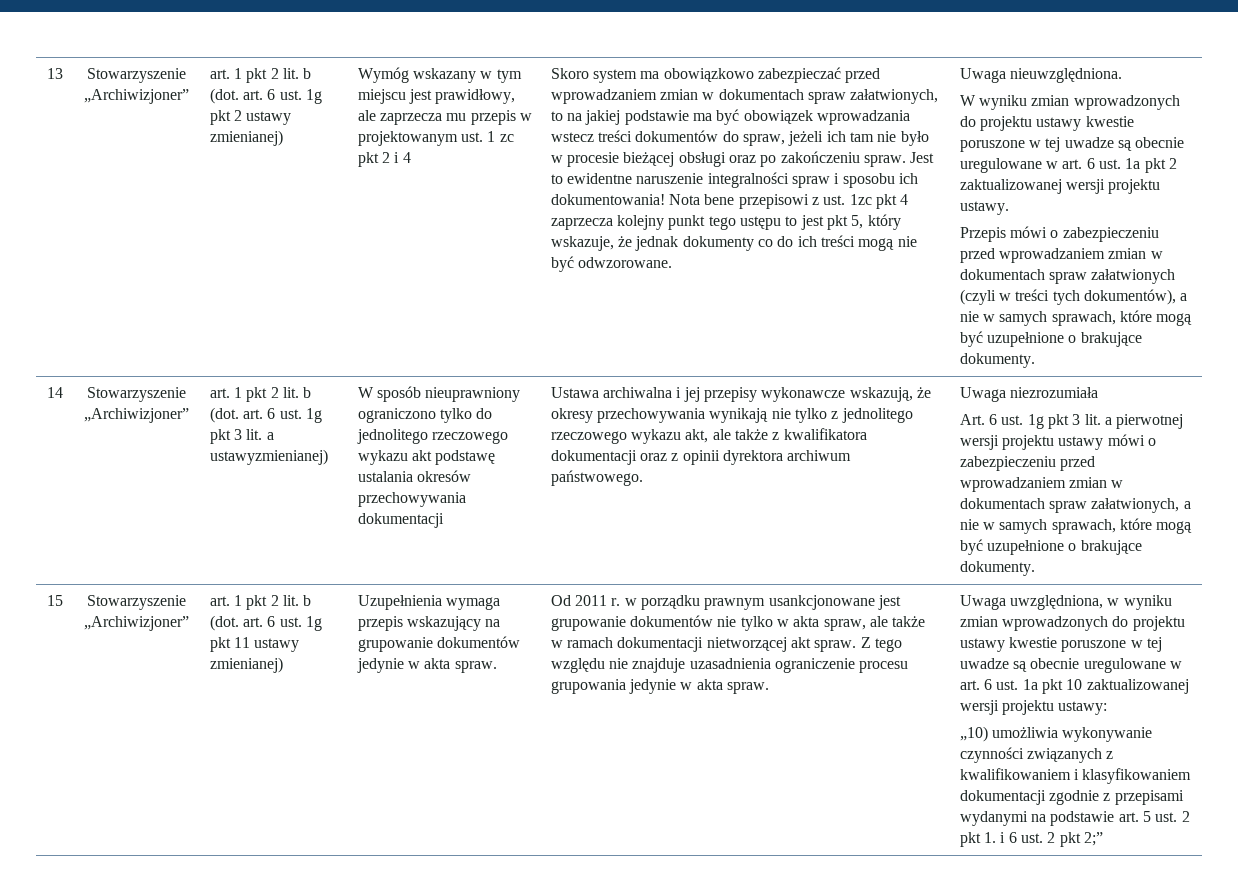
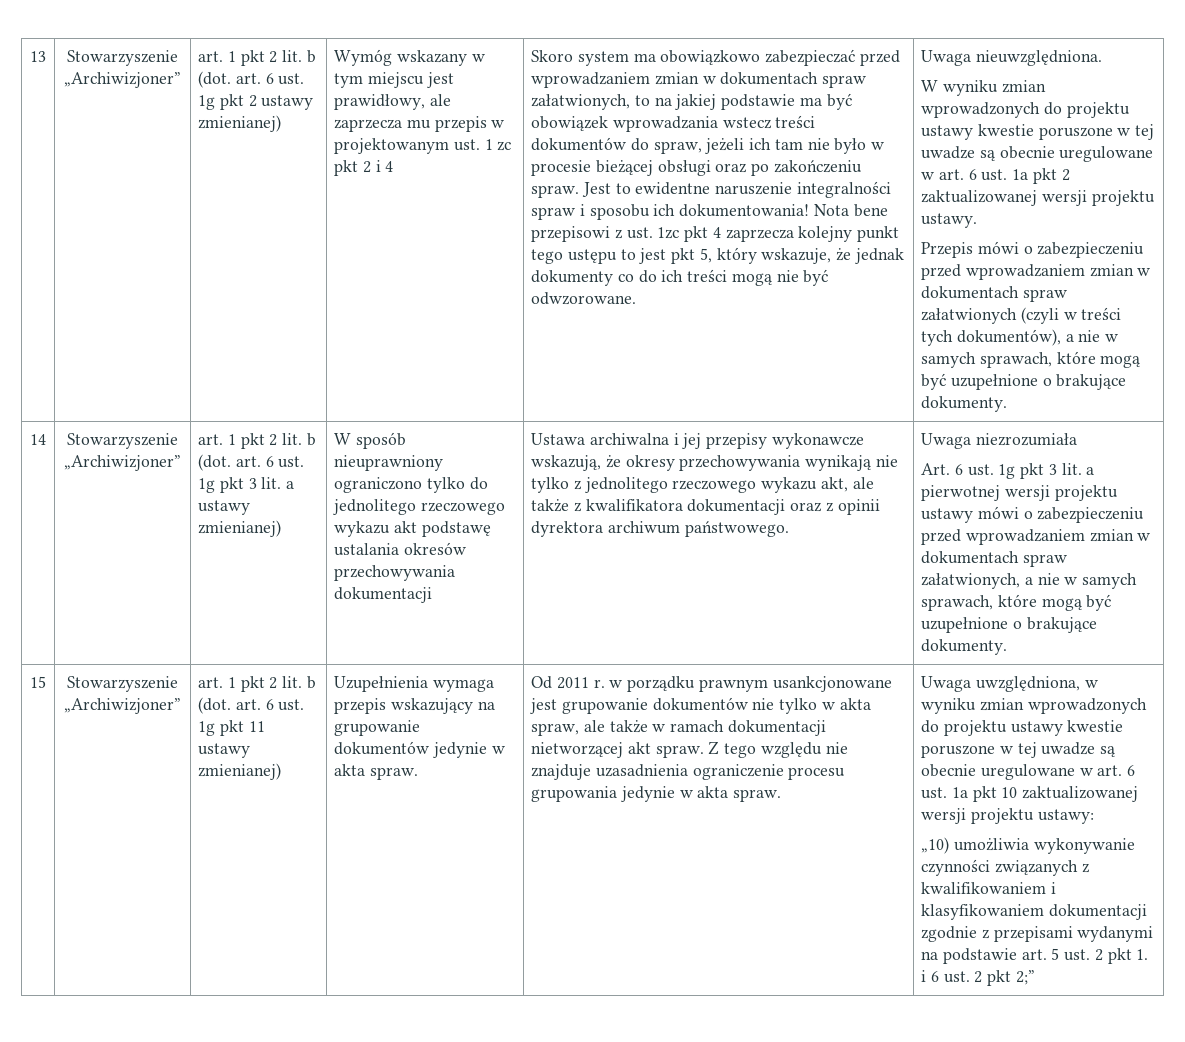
[209,449,328,465] ustawyzmienianej) -> [198,500,251,515] [198,520,282,537] ustawy zmienianej)

